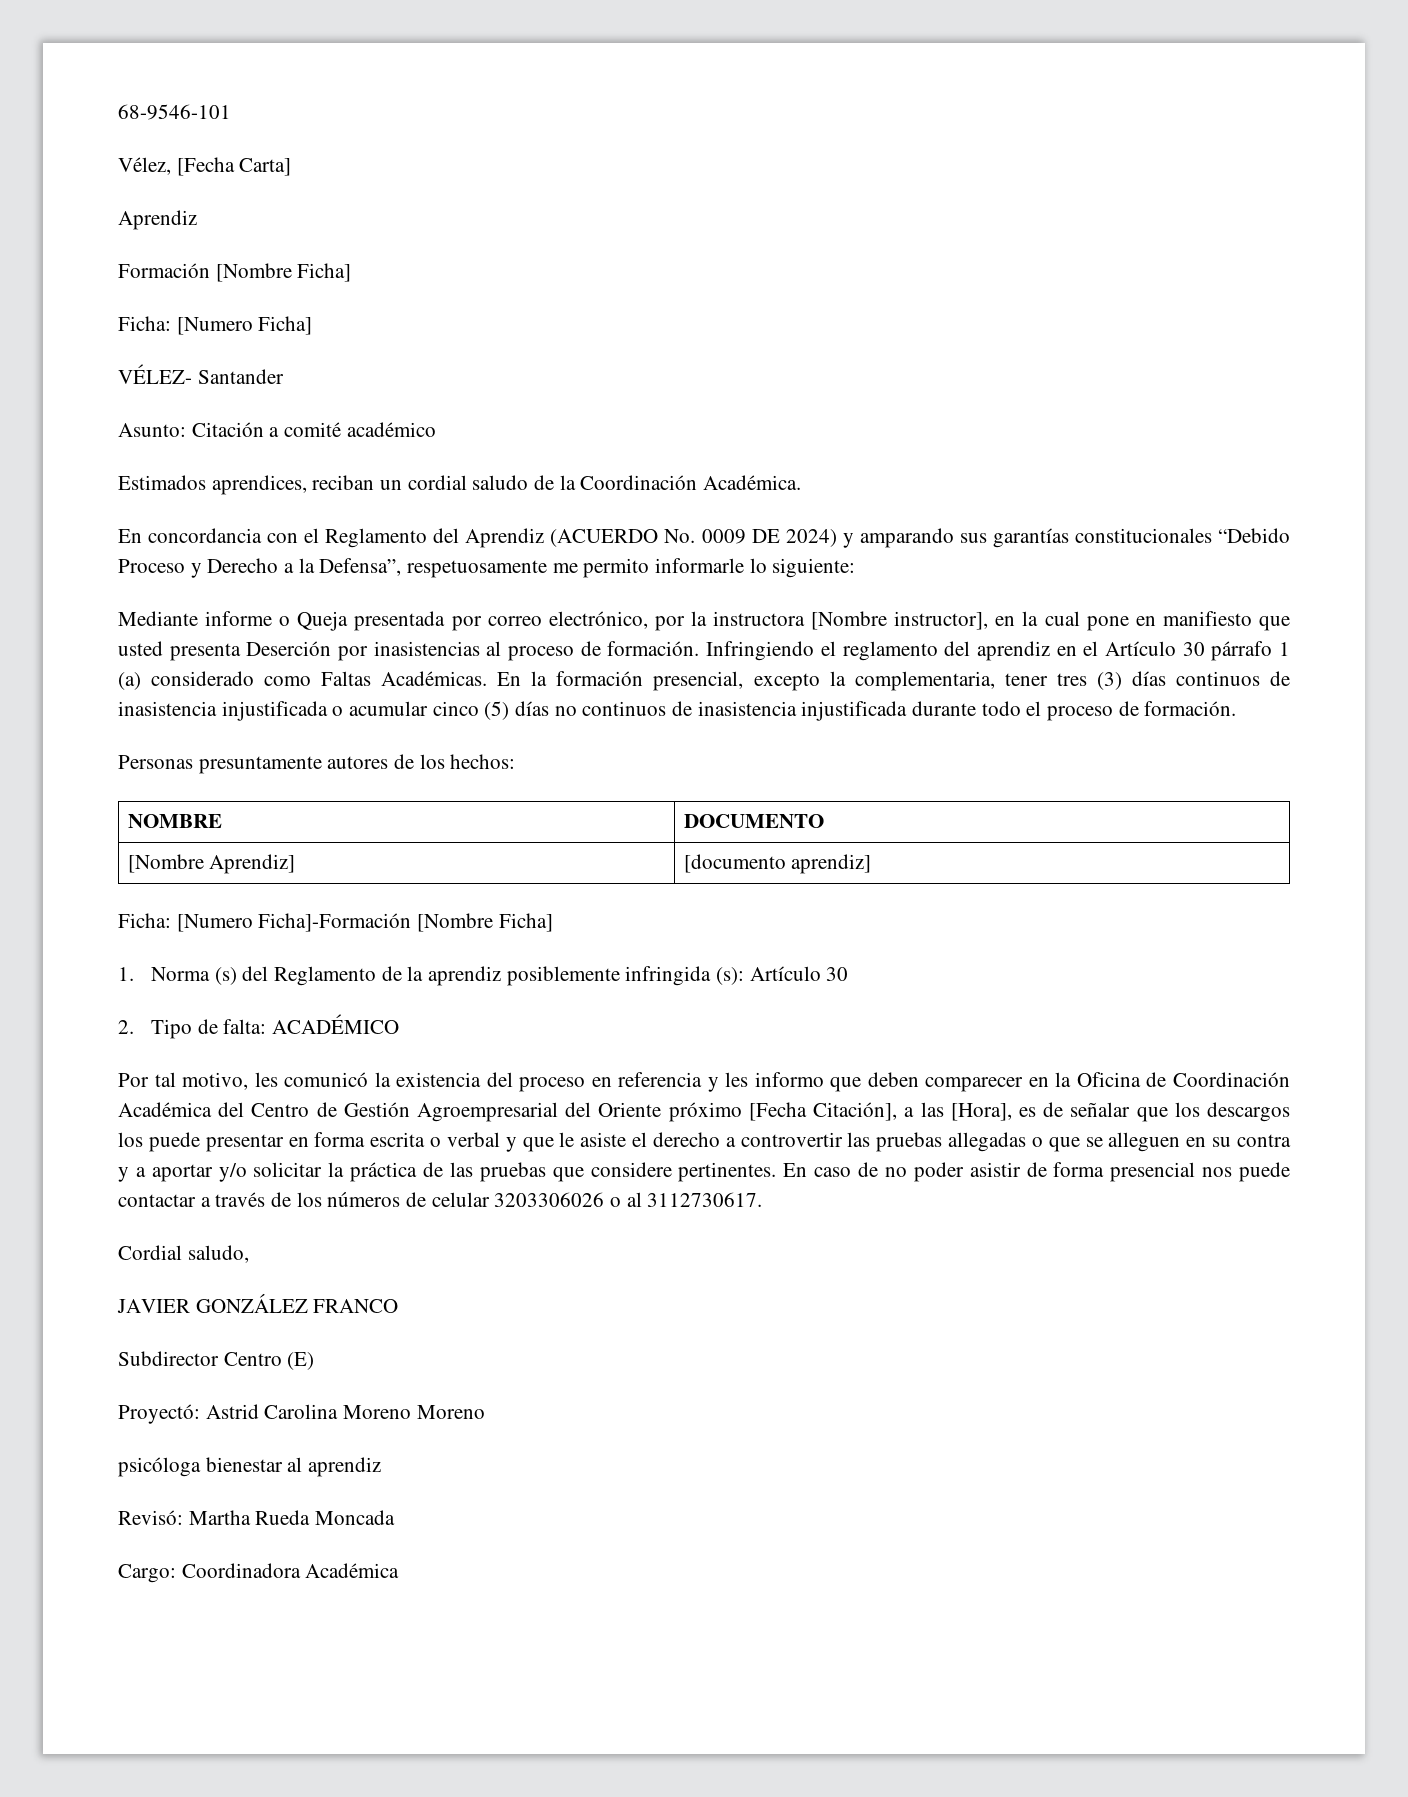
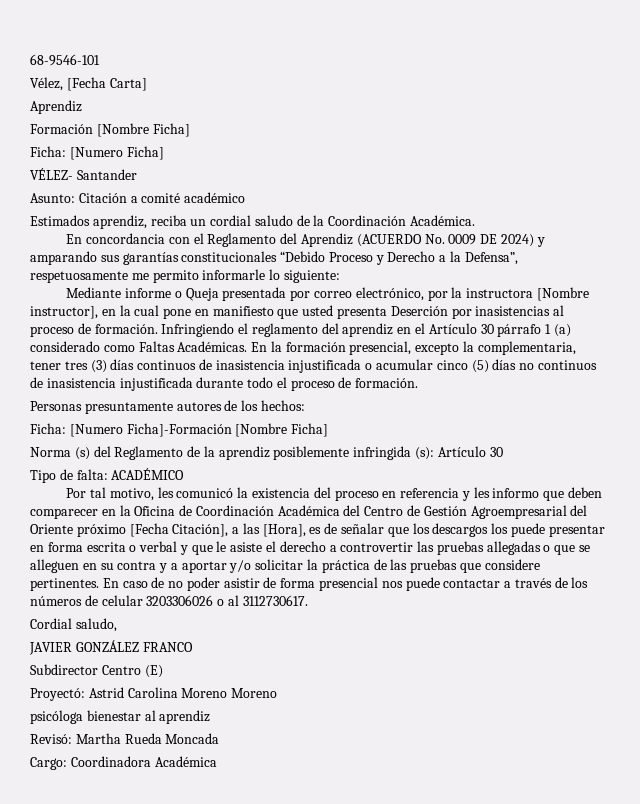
[211,475,375,495] aprendices, reciban -> [92,215,187,229] aprendiz, reciba
[127,814,222,828] [683,814,824,828] [127,854,296,874] [683,854,872,874] // NOMBRE | DOCUMENTO // [Nombre Aprendiz] | [documento aprendiz] -> (305, 405) none
[118,967,134,981] 1. -> (329, 430) none
[118,1020,134,1034] 2. -> (503, 452) none

